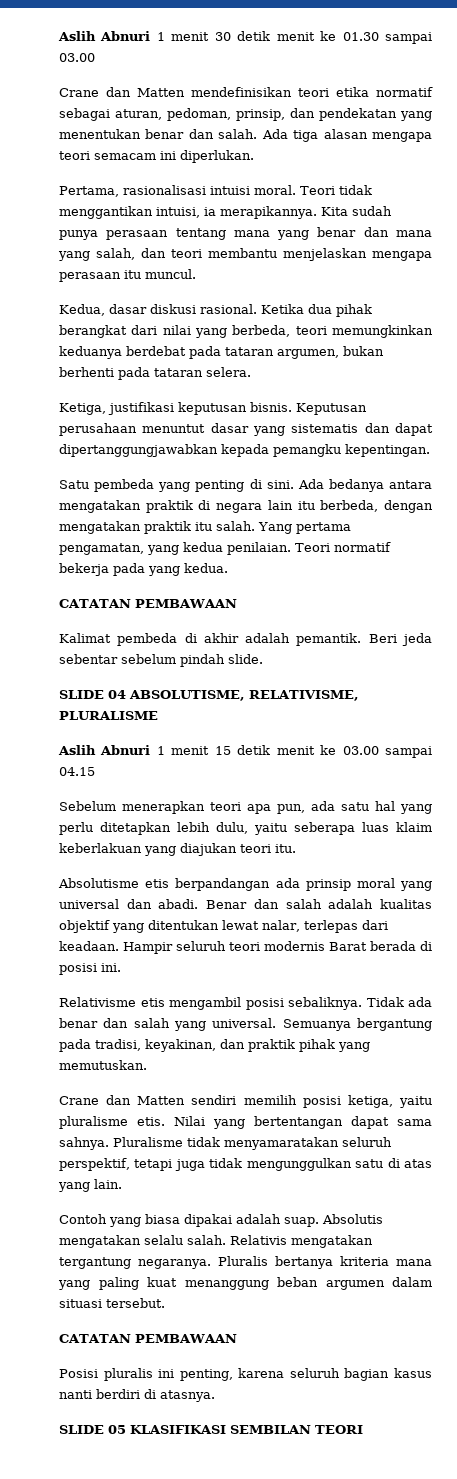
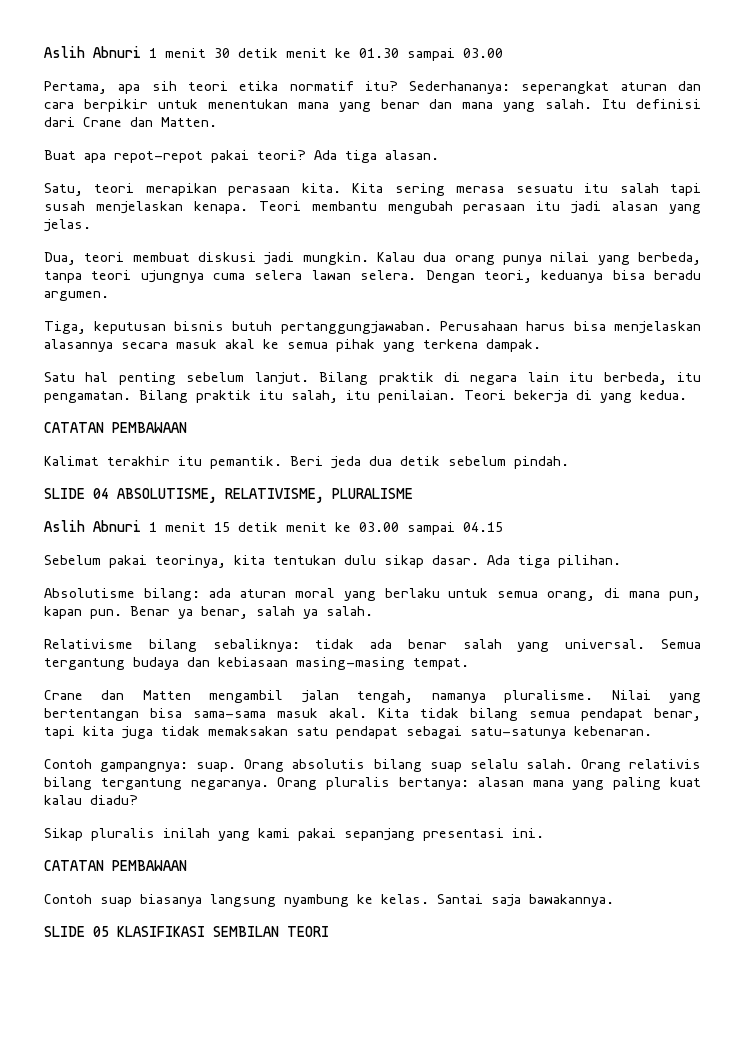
[59,87,433,97] [59,108,432,121] [59,129,432,142] [59,150,254,163] [59,185,372,197] [59,206,392,219] [59,228,226,240] Crane dan Matten mendefinisikan teori etika normatif sebagai aturan, pedoman, prinsip, dan pendekatan yang menentukan benar dan salah. Ada tiga alasan mengapa teori semacam ini diperlukan. // Pertama, rasionalisasi intuisi moral. Teori tidak menggantikan intuisi, ia merapikannya. Kita sudah punya perasaan tentang -> [44,81,701,94] [44,99,288,112] Pertama, apa sih teori etika normatif itu? Sederhananya: seperangkat aturan dan cara berpikir untuk menentukan
[96,248,432,261] [59,269,196,282] [59,304,372,317] [59,325,433,338] [59,346,384,359] [59,367,251,380] [59,402,367,415] [59,423,433,436] [59,444,430,457] [59,479,432,492] [59,500,141,513] salah, dan teori membantu menjelaskan mengapa perasaan itu muncul. // Kedua, dasar diskusi rasional. Ketika dua pihak berangkat dari nilai yang berbeda, teori memungkinkan keduanya berdebat pada tataran argumen, bukan berhenti pada tataran selera. // Ketiga, justifikasi keputusan bisnis. Keputusan perusahaan menuntut dasar yang sistematis dan dapat dipertanggungjawabkan kepada pemangku kepentingan. // Satu pembeda yang penting di sini. Ada bedanya antara mengatakan -> [545,99,701,109] [44,117,217,127] [44,150,439,163] [44,183,701,196] [44,201,701,214] [44,219,91,232] [44,252,701,265] [44,270,702,283] [44,291,109,301] [44,321,701,334] [44,339,541,352] [44,372,369,385] salah. Itu definisi dari Crane dan Matten. // Buat apa repot-repot pakai teori? Ada tiga alasan. // Satu, teori merapikan perasaan kita. Kita sering merasa sesuatu itu salah tapi susah menjelaskan kenapa. Teori membantu mengubah perasaan itu jadi alasan yang jelas. // Dua, teori membuat diskusi jadi mungkin. Kalau dua orang punya nilai yang berbeda, tanpa teori ujungnya cuma selera lawan selera. Dengan teori, keduanya bisa beradu argumen. // Tiga, keputusan bisnis butuh pertanggungjawaban. Perusahaan harus bisa menjelaskan alasannya secara masuk akal ke semua pihak yang terkena dampak. // Satu hal penting sebelum lanjut. Bilang
[384,500,434,513] [59,521,351,534] [59,542,391,555] [59,563,145,576] dengan mengatakan praktik itu salah. Yang pertama pengamatan, yang kedua penilaian. Teori normatif bekerja pada -> [676,372,701,382] [44,390,592,403] itu pengamatan. Bilang praktik itu salah, itu penilaian. Teori bekerja di
[117,633,432,646] [59,654,263,667] pembeda di akhir adalah pemantik. Beri jeda sebentar sebelum pindah slide. -> [107,456,569,469] terakhir itu pemantik. Beri jeda dua detik sebelum pindah.
[122,801,432,814] [59,822,432,835] [59,843,296,856] [58,878,432,891] [59,899,432,909] [59,920,388,933] [59,941,432,954] [59,963,121,975] [59,997,404,1010] menerapkan teori apa pun, ada satu hal yang perlu ditetapkan lebih dulu, yaitu seberapa luas klaim keberlakuan yang diajukan teori itu. // Absolutisme etis berpandangan ada prinsip moral yang universal dan abadi. Benar dan salah adalah kualitas objektif yang ditentukan lewat nalar, terlepas dari keadaan. Hampir seluruh teori modernis Barat berada di posisi ini. // Relativisme etis mengambil posisi sebaliknya. Tidak -> [109,555,621,568] [44,588,701,601] [44,606,373,619] [44,639,355,652] pakai teorinya, kita tentukan dulu sikap dasar. Ada tiga pilihan. // Absolutisme bilang: ada aturan moral yang berlaku untuk semua orang, di mana pun, kapan pun. Benar ya benar, salah ya salah. // Relativisme bilang sebaliknya: tidak
[103,1018,129,1028] dan -> (447, 644) none
[282,1018,432,1031] [59,1039,370,1052] [59,1060,147,1070] [59,1095,432,1108] [59,1116,432,1129] [59,1137,392,1150] [59,1158,432,1171] [58,1179,122,1192] [59,1214,383,1227] [59,1235,373,1248] [59,1256,432,1269] [58,1277,432,1290] [59,1298,165,1308] [59,1334,237,1343] [59,1368,432,1381] [59,1389,215,1402] Semuanya bergantung pada tradisi, keyakinan, dan praktik pihak yang memutuskan. // Crane dan Matten sendiri memilih posisi ketiga, yaitu pluralisme etis. Nilai yang bertentangan dapat sama sahnya. Pluralisme tidak menyamaratakan seluruh perspektif, tetapi juga tidak mengunggulkan satu di atas yang lain. // Contoh yang biasa dipakai adalah suap. Absolutis mengatakan selalu salah. Relativis mengatakan tergantung negaranya. Pluralis bertanya kriteria mana yang paling kuat menanggung beban argumen dalam situasi tersebut. // CATATAN PEMBAWAAN // Posisi pluralis ini penting, karena seluruh bagian kasus nanti berdiri di atasnya. -> [661,639,701,649] [44,657,469,670] [44,690,701,703] [44,708,701,721] [44,726,652,739] [44,759,702,772] [44,777,701,790] [44,795,138,805] [44,828,544,841] [44,860,187,871] [44,894,614,907] Semua tergantung budaya dan kebiasaan masing-masing tempat. // Crane dan Matten mengambil jalan tengah, namanya pluralisme. Nilai yang bertentangan bisa sama-sama masuk akal. Kita tidak bilang semua pendapat benar, tapi kita juga tidak memaksakan satu pendapat sebagai satu-satunya kebenaran. // Contoh gampangnya: suap. Orang absolutis bilang suap selalu salah. Orang relativis bilang tergantung negaranya. Orang pluralis bertanya: alasan mana yang paling kuat kalau diadu? // Sikap pluralis inilah yang kami pakai sepanjang presentasi ini. // CATATAN PEMBAWAAN // Contoh suap biasanya langsung nyambung ke kelas. Santai saja bawakannya.

